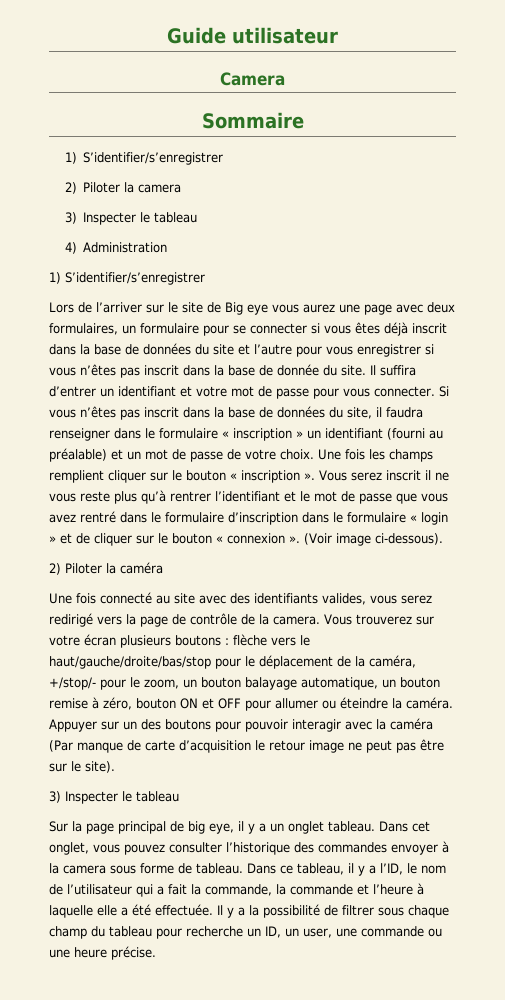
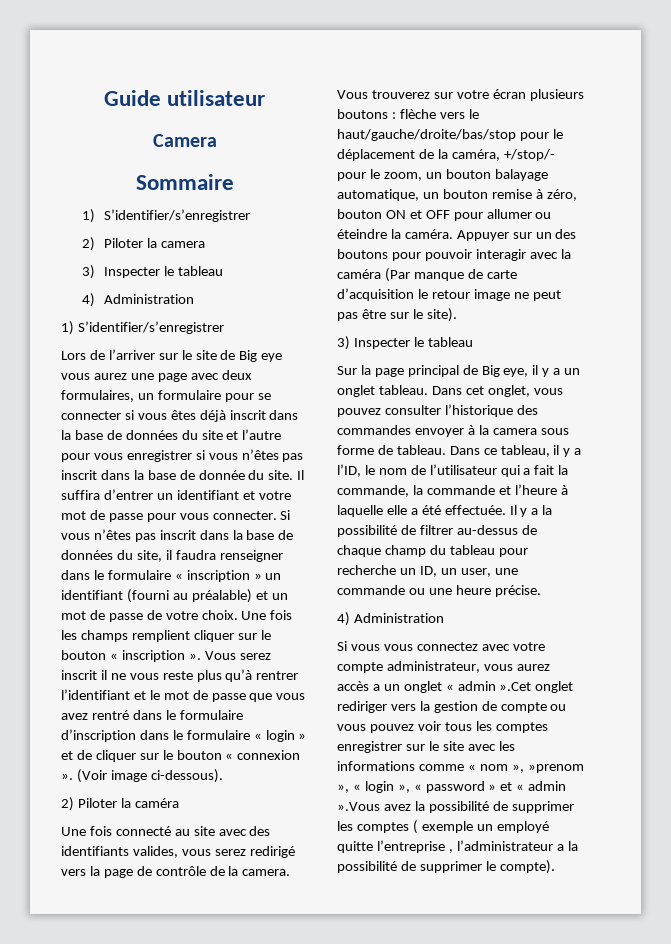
[188,821,205,834] big -> [481,365,500,377] Big
[378,907,404,916] sous -> [456,525,537,535] au-dessus de
(156, 953) none -> [337,612,444,626] [337,641,545,651] [337,661,550,673] [337,681,574,693] [337,701,567,713] [337,721,548,733] [337,741,515,753] [337,761,584,773] [337,781,567,793] [337,801,574,813] [337,820,549,834] [337,840,578,853] [337,860,555,874] // 4) Administration // Si vous vous connectez avec votre compte administrateur, vous aurez accès a un onglet « admin ».Cet onglet rediriger vers la gestion de compte ou vous pouvez voir tous les comptes enregistrer sur le site avec les informations comme « nom », »prenom », « login », « password » et « admin ».Vous avez la possibilité de supprimer les comptes ( exemple un employé quitte l’entreprise , l’administrateur a la possibilité de supprimer le compte).

